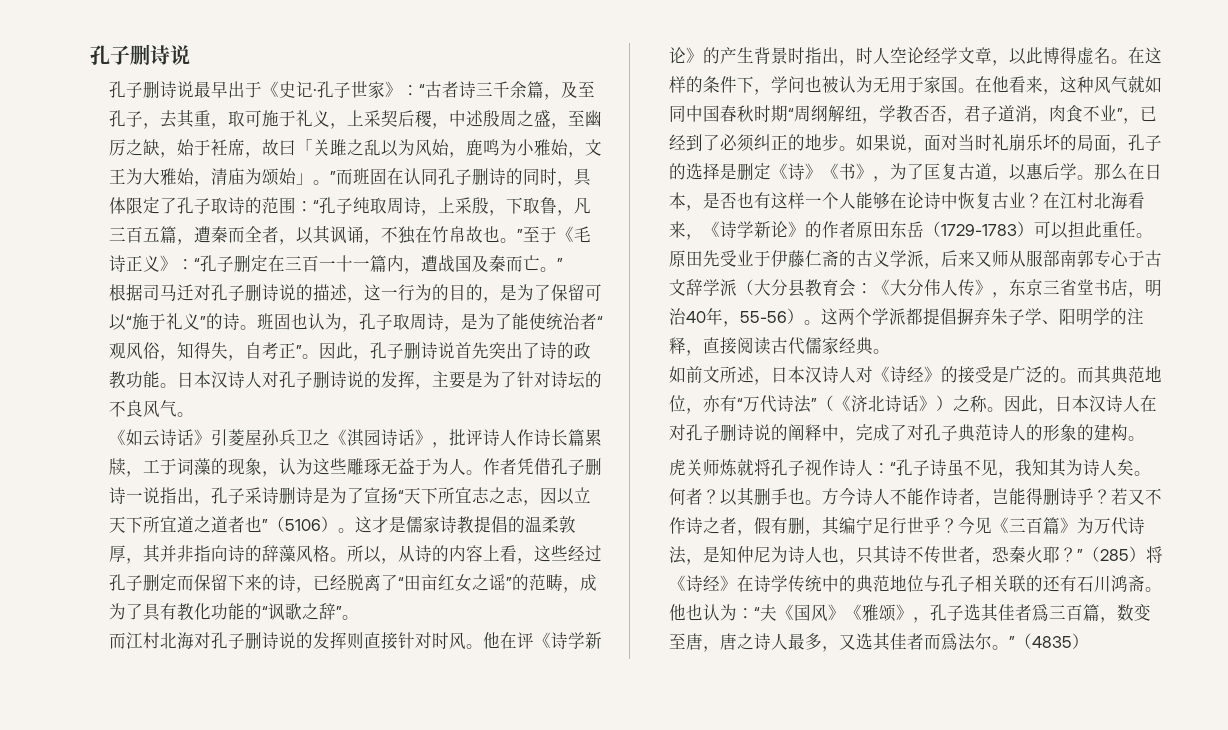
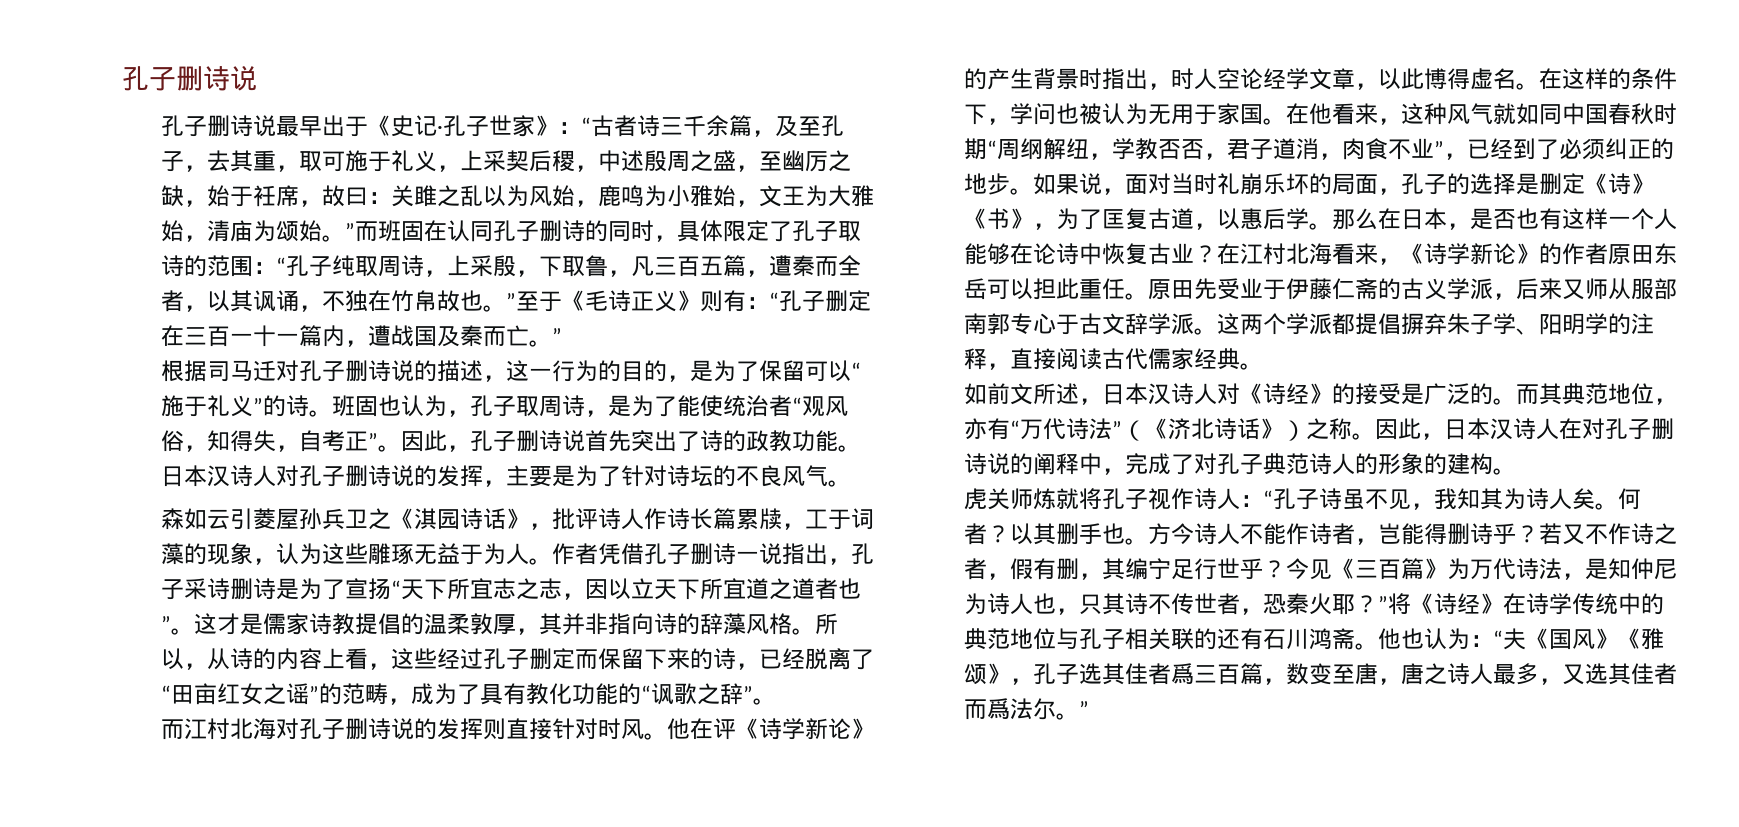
[295,139,313,154] 「 -> [368,192,392,204] ：
[295,173,313,185] 」 -> (323, 231) none
(177, 263) none -> [700,290,747,312] 则有
[108,429,211,447] 《如云诗话》 -> [161,508,231,530] 森如云
[267,516,338,532] （5106） -> (172, 624) none
[923,221,1034,237] （1729-1783） -> (988, 289) none
[736,279,1162,298] [668,307,804,327] （大分县教育会：《大分伟人传》，东京三省堂书店，明治40年，55-56） -> (1195, 324) none
[1082,546,1146,562] （285） -> (1389, 604) none
[1014,633,1089,649] （4835） -> (1090, 709) none

